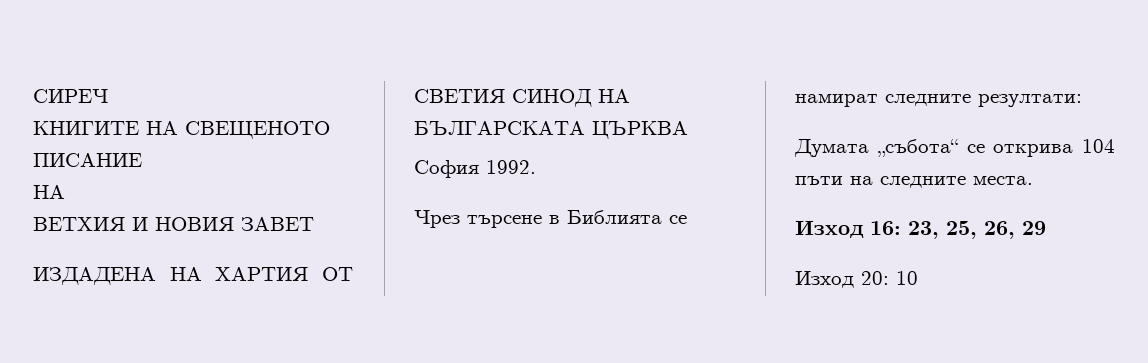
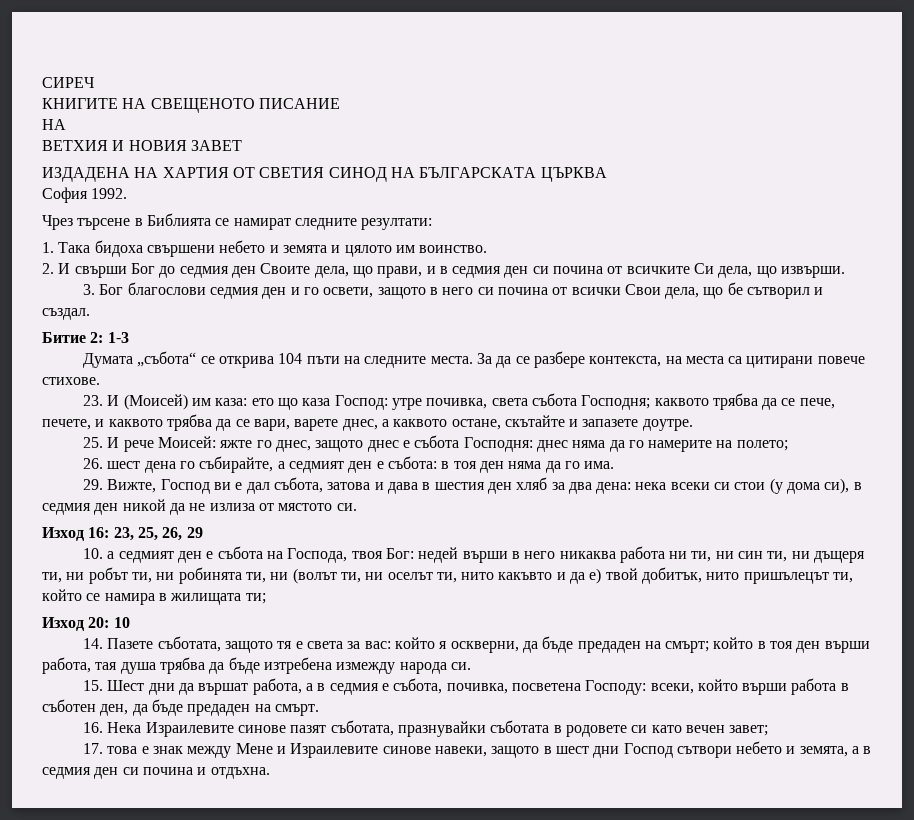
(1082, 100) none -> [42,240,488,257] [42,263,846,278] [83,282,824,299] [42,308,90,320] [42,332,129,343] // 1. Така бидоха свършени небето и земята и цялото им воинство. // 2. И свърши Бог до седмия ден Своите дела, що прави, и в седмия ден си почина от всичките Си дела, що извърши. // 3. Бог благослови седмия ден и го освети, защото в него си почина от всички Свои дела, що бе сътворил и създал. // Битие 2: 1-3
(1033, 180) none -> [476,351,865,368] [42,377,100,385] [83,393,835,410] [42,414,693,431] [83,435,788,452] [83,456,615,473] [83,477,862,494] [42,499,357,515] За да се разбере контекста, на места са цитирани повече стихове. // 23. И (Моисей) им каза: ето що каза Господ: утре почивка, света събота Господня; каквото трябва да се пече, печете, и каквото трябва да се вари, варете днес, а каквото остане, скътайте и запазете доутре. // 25. И рече Моисей: яжте го днес, защото днес е събота Господня: днес няма да го намерите на полето; // 26. шест дена го събирайте, а седмият ден е събота: в тоя ден няма да го има. // 29. Вижте, Господ ви е дал събота, затова и дава в шестия ден хляб за два дена: нека всеки си стои (у дома си), в седмия ден никой да не излиза от мястото си.
[795,271,918,288] Изход 20: 10 -> [83,546,866,563] [42,567,854,584] [42,589,266,605] [42,617,130,631] [83,636,870,653] [42,657,471,674] [83,678,849,695] [42,699,319,716] [83,720,769,737] [83,741,872,758] [42,767,270,779] 10. а седмият ден е събота на Господа, твоя Бог: недей върши в него никаква работа ни ти, ни син ти, ни дъщеря ти, ни робът ти, ни робинята ти, ни (волът ти, ни оселът ти, нито какъвто и да е) твой добитък, нито пришълецът ти, който се намира в жилищата ти; // Изход 20: 10 // 14. Пазете съботата, защото тя е света за вас: който я оскверни, да бъде предаден на смърт; който в тоя ден върши работа, тая душа трябва да бъде изтребена измежду народа си. // 15. Шест дни да вършат работа, а в седмия е събота, почивка, посветена Господу: всеки, който върши работа в съботен ден, да бъде предаден на смърт. // 16. Нека Израилевите синове пазят съботата, празнувайки съботата в родовете си като вечен завет; // 17. това е знак между Мене и Израилевите синове навеки, защото в шест дни Господ сътвори небето и земята, а в седмия ден си почина и отдъхна.

